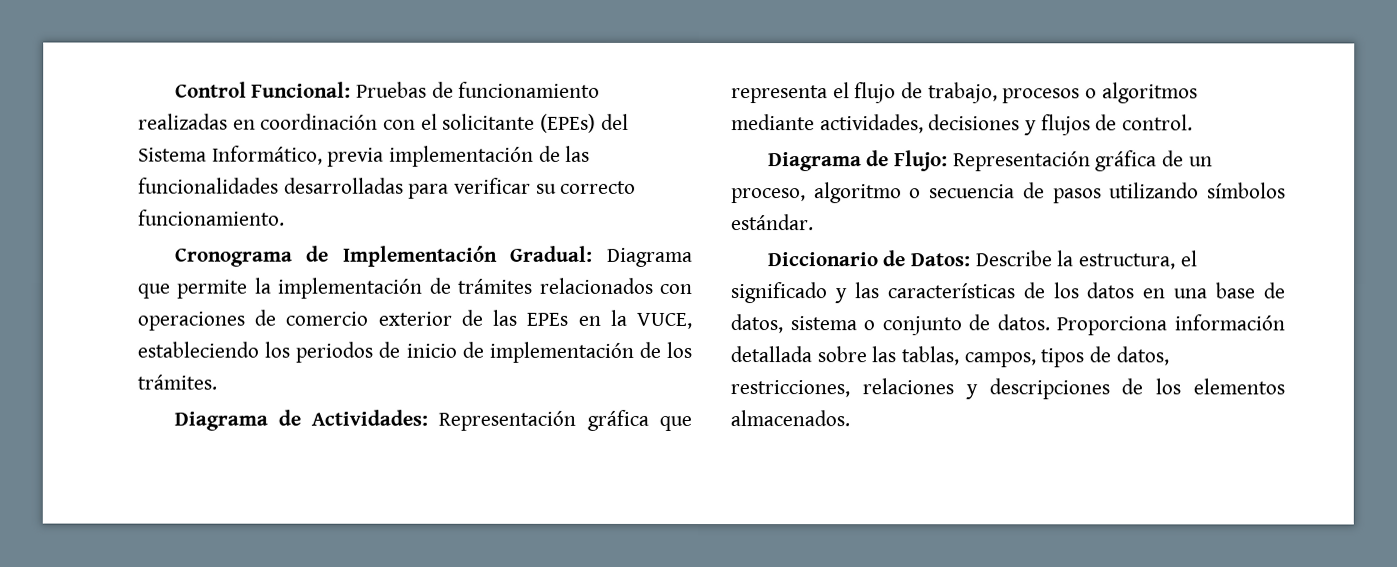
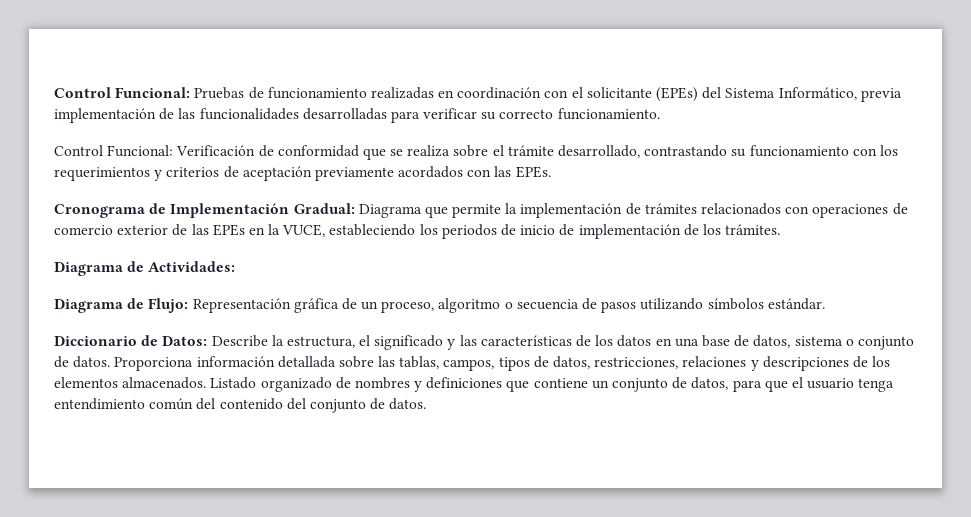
(285, 217) none -> [54,145,898,160] [54,166,551,181] // Control Funcional: Verificación de conformidad que se realiza sobre el trámite desarrollado, contrastando su funcionamiento con los requerimientos y criterios de aceptación previamente acordados con las EPEs.
[438,409,692,431] [731,82,1198,104] [731,114,1194,136] Representación gráfica que representa el flujo de trabajo, procesos o algoritmos mediante actividades, decisiones y flujos de control. -> (236, 266) none
(850, 418) none -> [210,377,895,392] [54,398,427,413] Listado organizado de nombres y definiciones que contiene un conjunto de datos, para que el usuario tenga entendimiento común del contenido del conjunto de datos.

